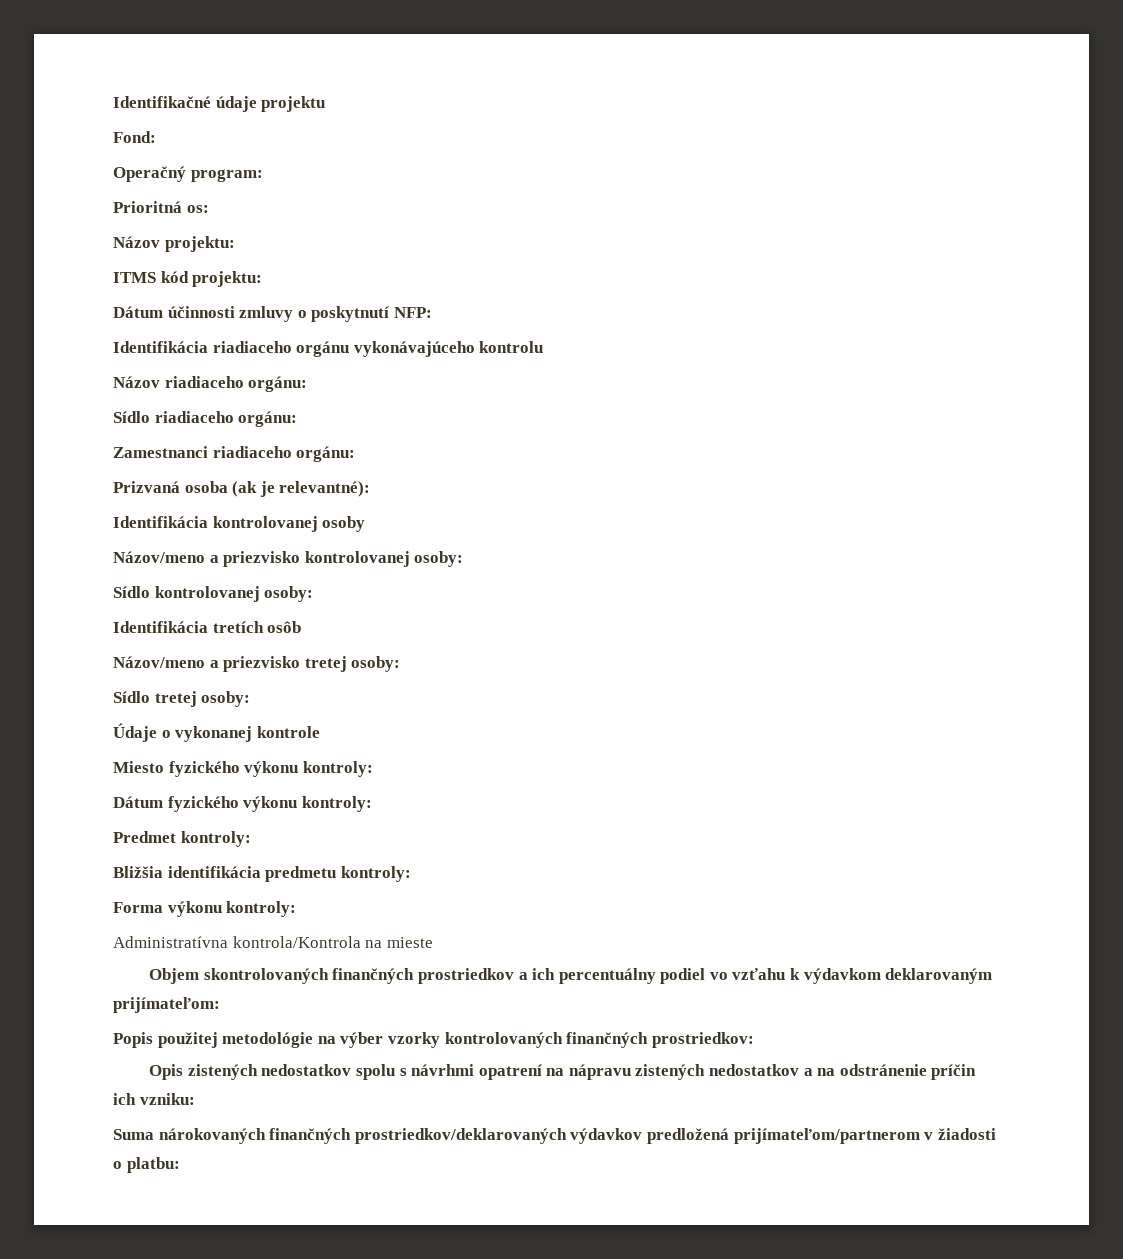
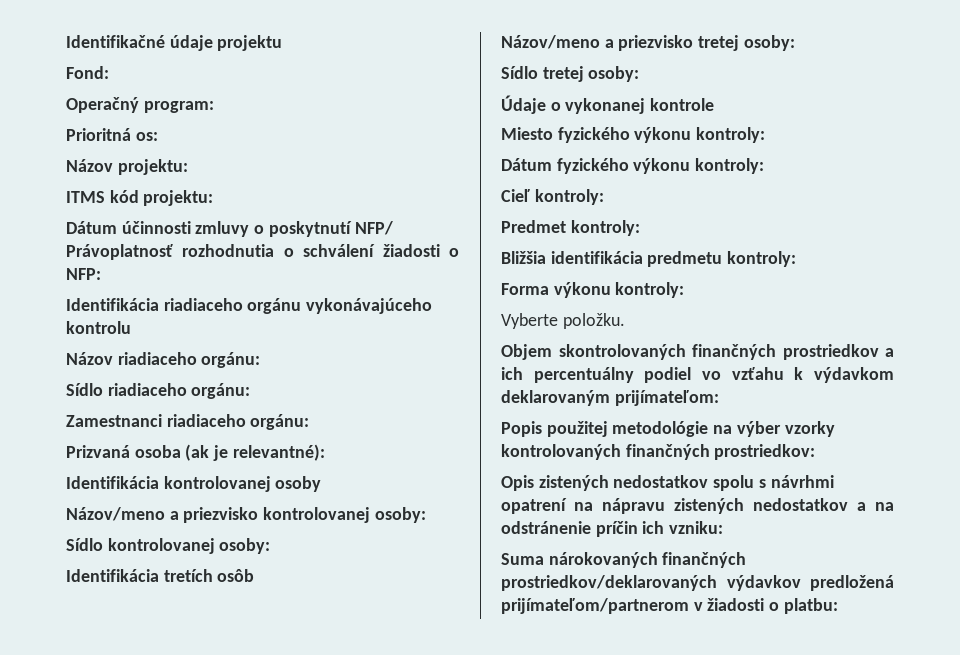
(390, 314) none -> [354,221,393,235] [66,244,459,260] NFP/ Právoplatnosť rozhodnutia o schválení žiadosti o
(372, 804) none -> [501,189,604,205] // Cieľ kontroly:
[113,936,433,948] Administratívna kontrola/Kontrola na mieste -> [501,313,625,329] Vyberte položku.

